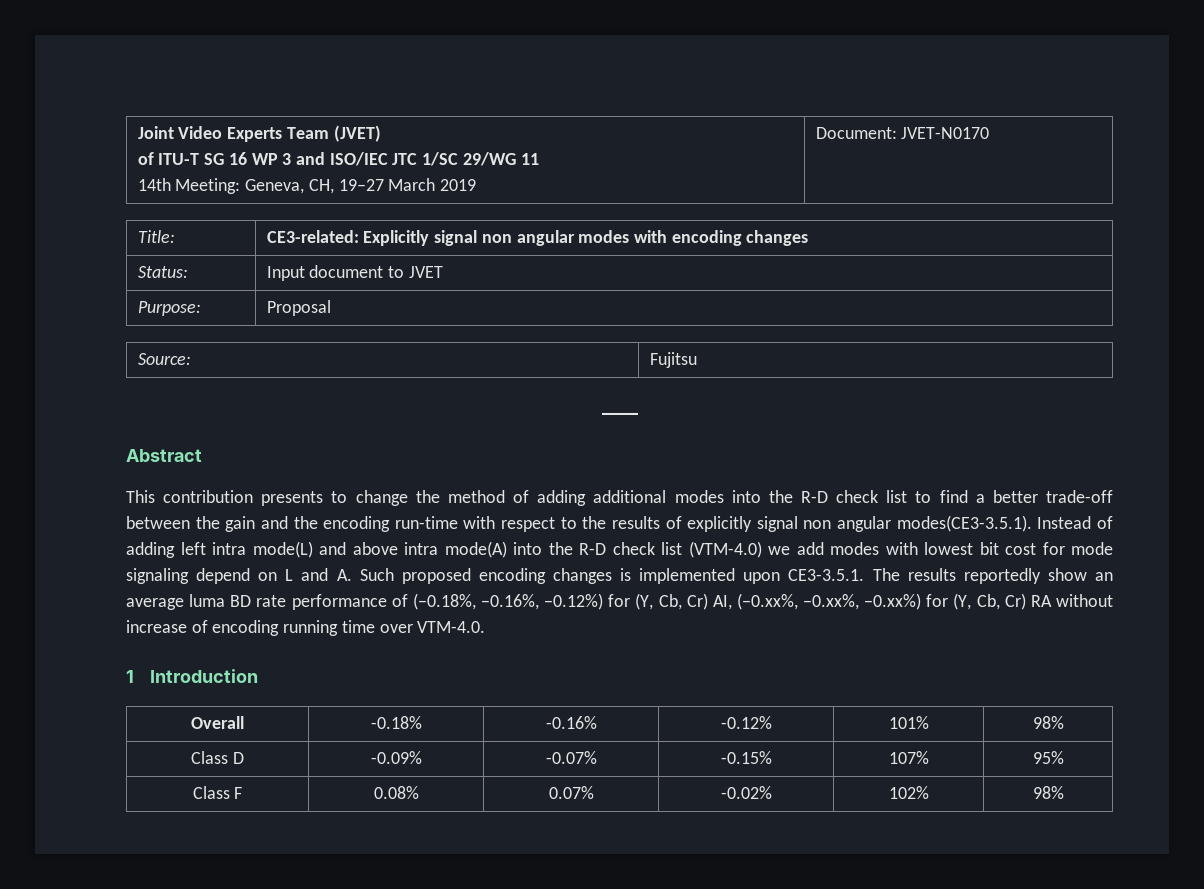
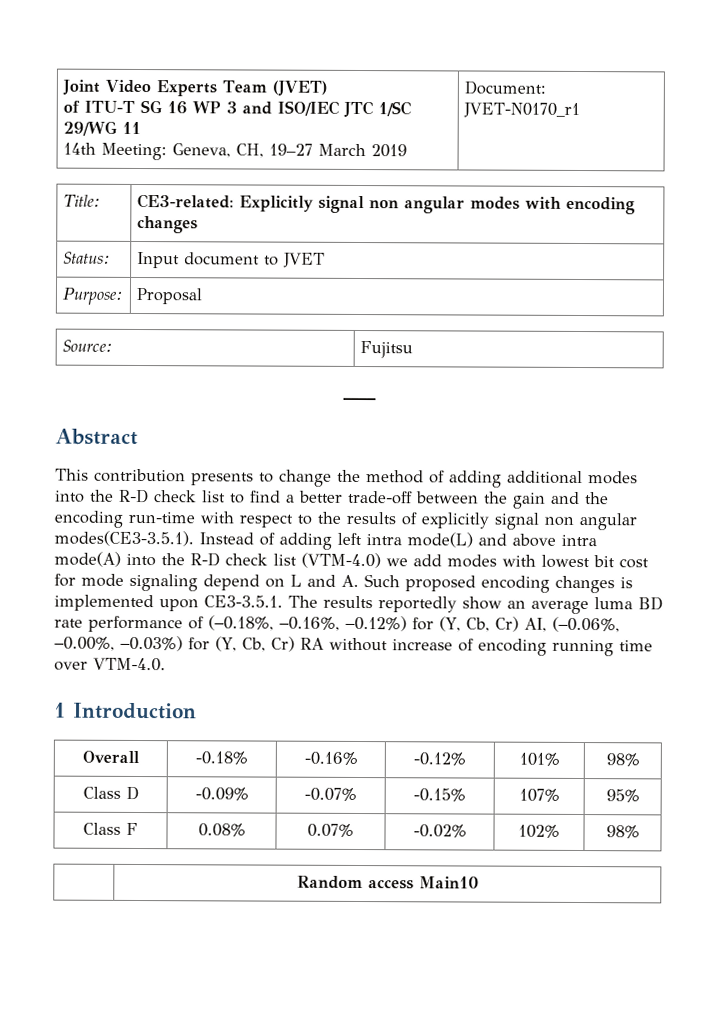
[901,127,990,139] JVET-N0170 -> [462,102,580,118] JVET-N0170_r1
[736,593,922,610] (−0.xx%, −0.xx%, −0.xx%) -> [551,616,620,633] [54,635,183,652] (−0.06%, −0.00%, −0.03%)
(1064, 792) none -> [296,875,479,890] // | Random access Main10

